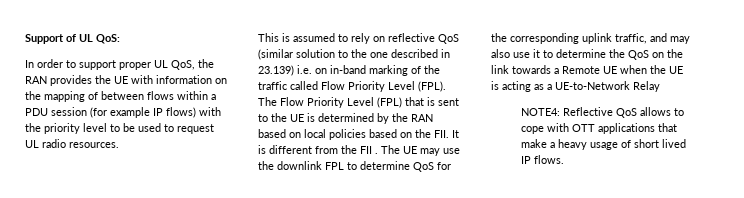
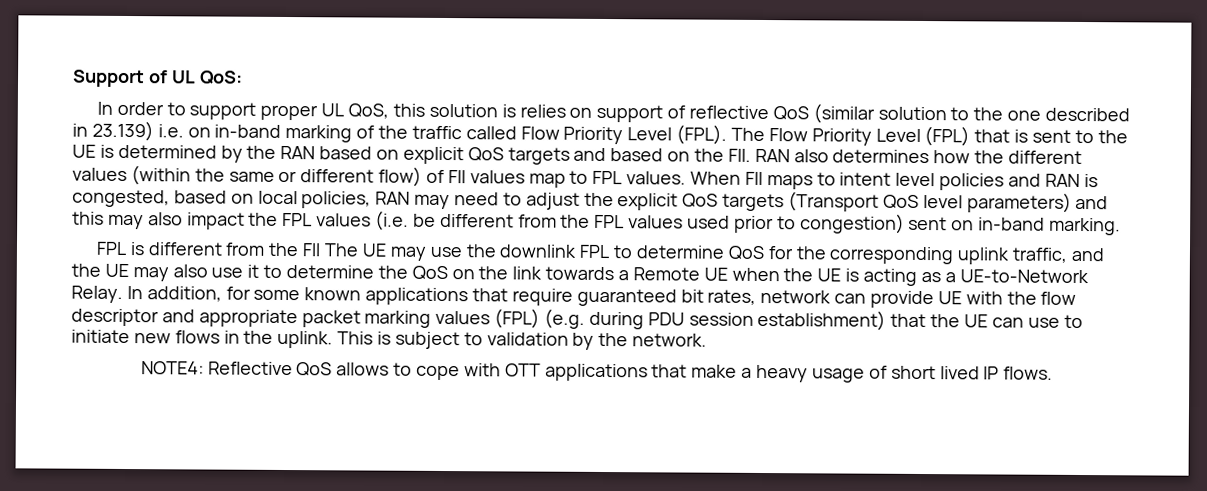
[198,59,214,68] [25,75,227,86] [25,91,216,102] [25,107,221,118] [25,123,214,134] [25,139,119,148] [258,33,385,44] the RAN provides the UE with information on the mapping of between flows within a PDU session (for example IP flows) with the priority level to be used to request UL radio resources. // This is assumed to rely on -> [392,103,687,123] this solution is relies on support of
[304,129,459,140] local policies based on the FII. It -> [402,146,1083,165] [72,165,1098,191] [72,189,1109,213] [72,210,1122,236] [95,241,127,255] explicit QoS targets and based on the FII. RAN also determines how the different values (within the same or different flow) of FII values map to FPL values. When FII maps to intent level policies and RAN is congested, based on local policies, RAN may need to adjust the explicit QoS targets (Transport QoS level parameters) and this may also impact the FPL values (i.e. be different from the FPL values used prior to congestion) sent on in-band marking. // FPL
[375,153,378,154] . -> (322, 250) none
(667, 37) none -> [71,263,129,278] the UE
[633,81,660,92] Relay -> [71,285,1077,309] [71,308,1083,331] [71,329,708,350] Relay. In addition, for some known applications that require guaranteed bit rates, network can provide UE with the flow descriptor and appropriate packet marking values (FPL) (e.g. during PDU session establishment) that the UE can use to initiate new flows in the uplink. This is subject to validation by the network.

